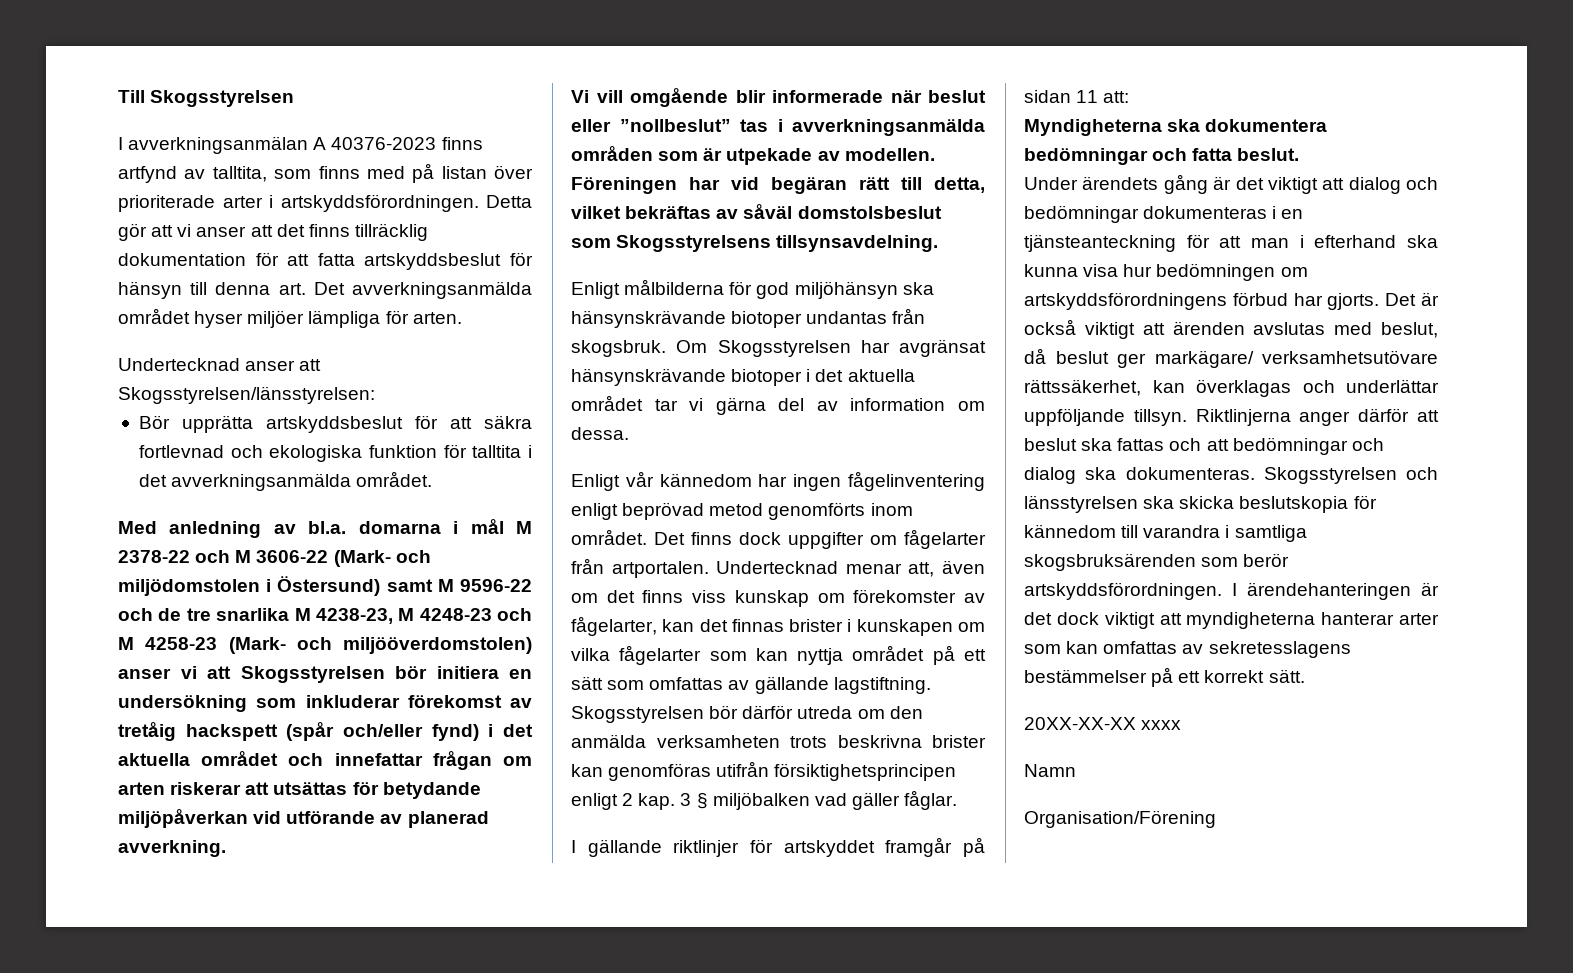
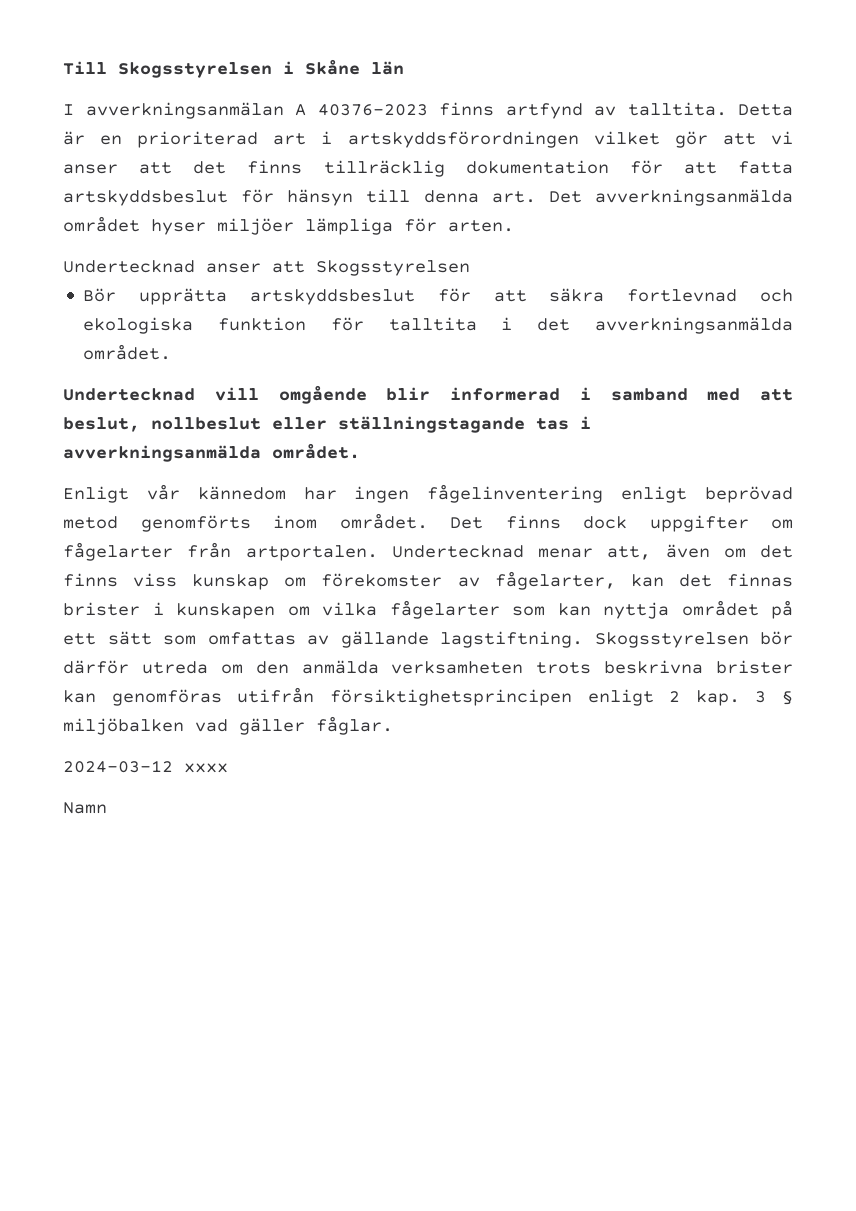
(295, 98) none -> [283,59,404,75] i Skåne län
[212,163,533,183] [118,194,532,212] talltita, som finns med på listan över prioriterade arter i artskyddsförordningen. Detta -> [627,102,793,116] [63,131,660,148] talltita. Detta är en prioriterad art i artskyddsförordningen vilket
[118,386,375,404] Skogsstyrelsen/länsstyrelsen: -> [316,260,470,276] Skogsstyrelsen
[118,519,532,538] [118,550,431,567] [118,576,532,596] [118,608,532,624] [118,637,532,654] [118,666,532,683] [118,695,532,712] [118,722,534,741] [118,751,532,770] [118,782,481,799] [118,809,489,828] [118,840,226,857] [571,88,986,107] [571,119,985,136] [571,146,935,165] [571,177,985,194] [571,204,942,219] [571,235,939,252] [571,279,934,299] [571,308,926,328] [571,339,986,357] [571,368,915,386] [571,395,985,415] [571,427,629,440] Med anledning av bl.a. domarna i mål M 2378-22 och M 3606-22 (Mark- och miljödomstolen i Östersund) samt M 9596-22 och de tre snarlika M 4238-23, M 4248-23 och M 4258-23 (Mark- och miljööverdomstolen) anser vi att Skogsstyrelsen bör initiera en undersökning som inkluderar förekomst av tretåig hackspett (spår och/eller fynd) i det aktuella området och innefattar frågan om arten riskerar att utsättas för betydande miljöpåverkan vid utförande av planerad avverkning. // Vi vill omgående blir informerade när beslut eller ”nollbeslut” tas i avverkningsanmälda områden som är utpekade av modellen. Föreningen har vid begäran rätt till detta, vilket bekräftas av såväl domstolsbeslut som Skogsstyrelsens tillsynsavdelning. // Enligt målbilderna för god miljöhänsyn ska hänsynskrävande biotoper undantas från skogsbruk. Om Skogsstyrelsen har avgränsat hänsynskrävande biotoper i det aktuella området tar vi gärna del av information om dessa. -> [63,385,793,404] [63,416,591,433] [63,443,360,462] Undertecknad vill omgående blir informerad i samband med att beslut, nollbeslut eller ställningstagande tas i avverkningsanmälda området.
[571,837,985,857] [1024,90,1130,103] [1024,119,1328,136] [1024,148,1300,165] [1024,174,1438,194] [1024,205,1304,223] [1024,234,1438,252] [1024,263,1308,281] [1024,292,1439,310] [1024,319,1438,339] [1024,348,1438,368] [1024,379,1439,397] [1024,408,1439,426] [1024,437,1384,455] [1024,467,1438,484] [1024,495,1377,513] [1024,524,1307,542] [1024,553,1290,571] [1024,582,1439,600] [1024,612,1439,629] [1024,641,1351,658] [1024,667,1305,687] [1024,717,1136,730] I gällande riktlinjer för artskyddet framgår på sidan 11 att: // Myndigheterna ska dokumentera bedömningar och fatta beslut. // Under ärendets gång är det viktigt att dialog och bedömningar dokumenteras i en tjänsteanteckning för att man i efterhand ska kunna visa hur bedömningen om artskyddsförordningens förbud har gjorts. Det är också viktigt att ärenden avslutas med beslut, då beslut ger markägare/ verksamhetsutövare rättssäkerhet, kan överklagas och underlättar uppföljande tillsyn. Riktlinjerna anger därför att beslut ska fattas och att bedömningar och dialog ska dokumenteras. Skogsstyrelsen och länsstyrelsen ska skicka beslutskopia för kännedom till varandra i samtliga skogsbruksärenden som berör artskyddsförordningen. I ärendehanteringen är det dock viktigt att myndigheterna hanterar arter som kan omfattas av sekretesslagens bestämmelser på ett korrekt sätt. // 20XX-XX-XX -> [63,760,173,773] 2024-03-12
[1024,810,1216,828] // Organisation/Förening -> (107, 808) none

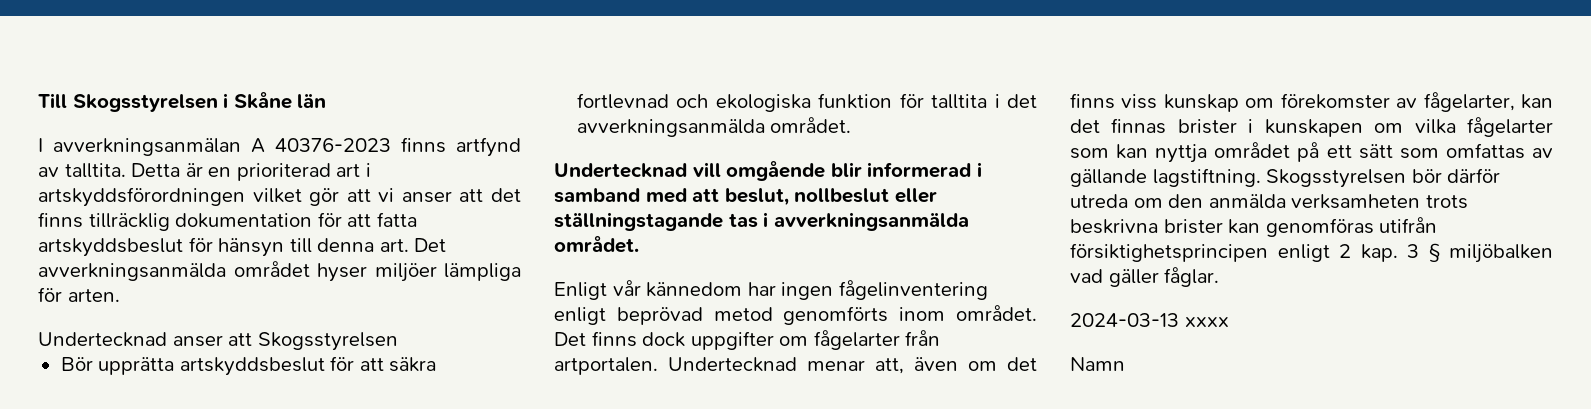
[63,760,173,773] 2024-03-12 -> [1070,313,1179,327] 2024-03-13

